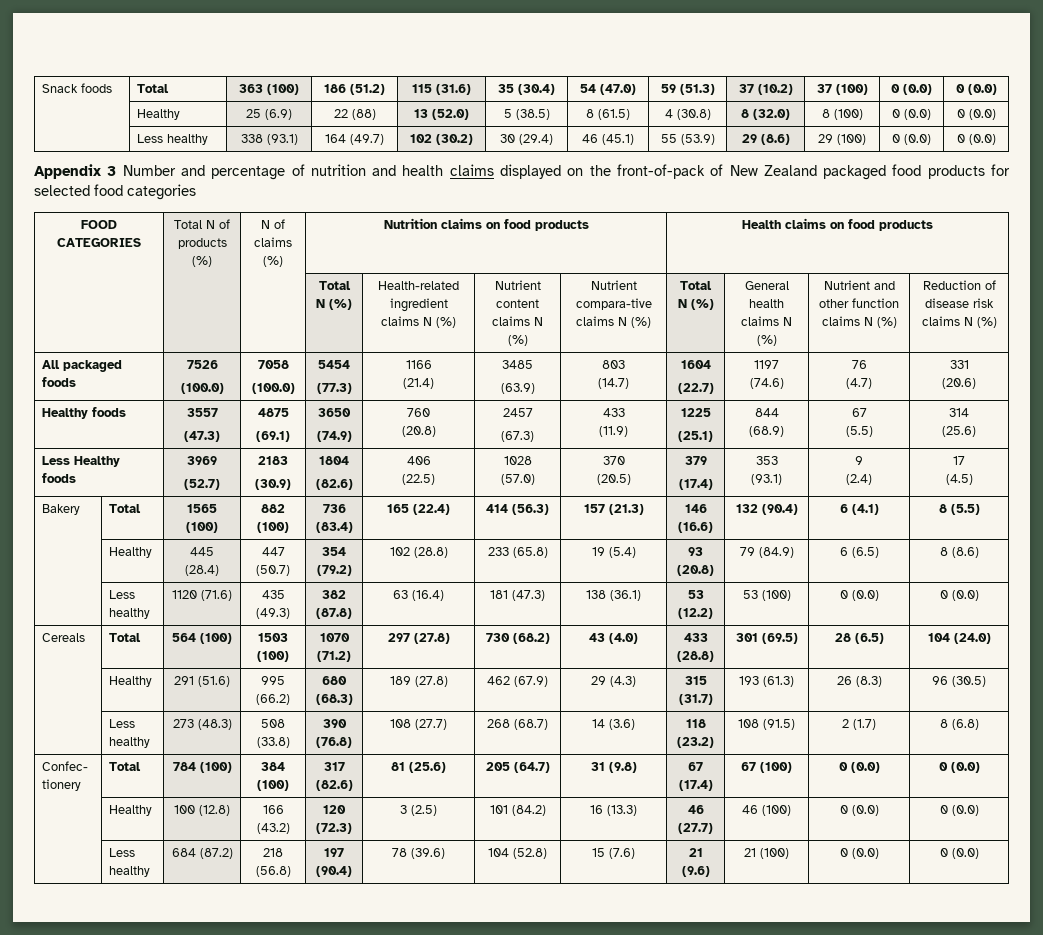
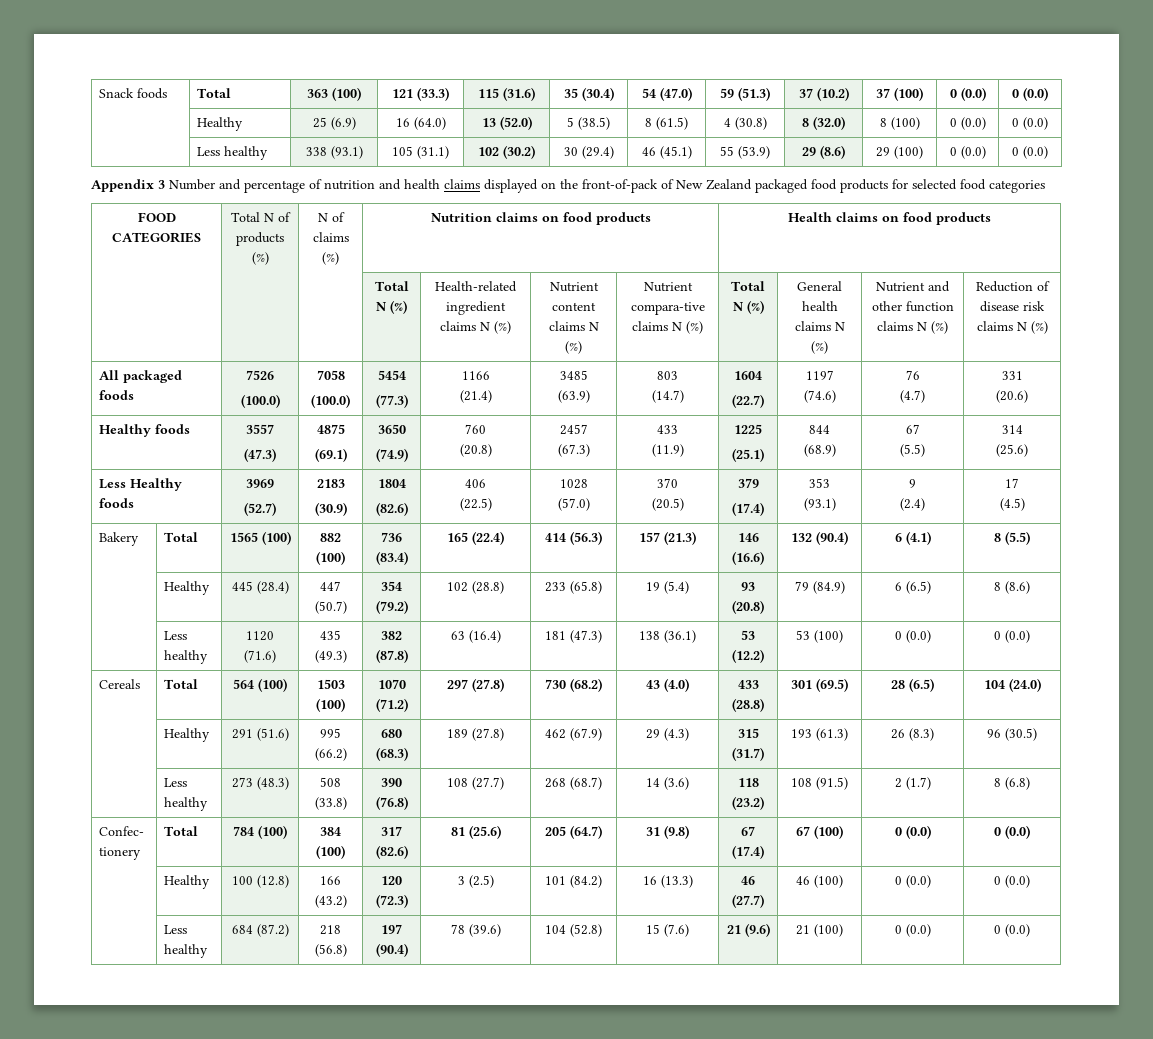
[324,84,385,95] 186 (51.2) -> [392,87,449,101] 121 (33.3)
[333,109,376,120] 22 (88) -> [395,117,446,130] 16 (64.0)
[325,134,384,145] 164 (49.7) -> [392,146,449,159] 105 (31.1)

